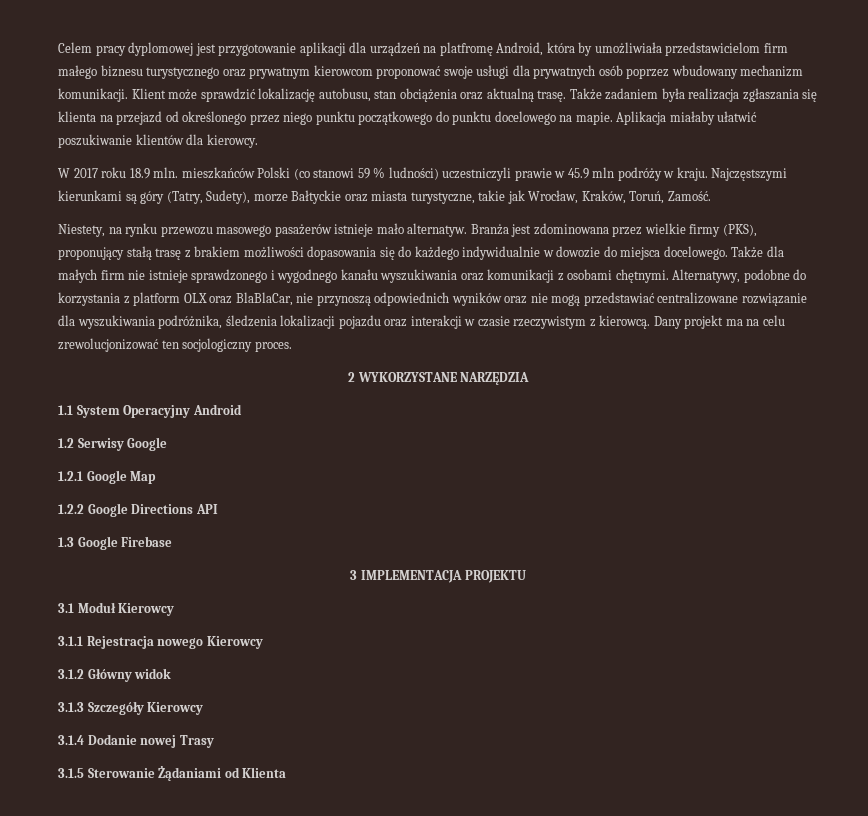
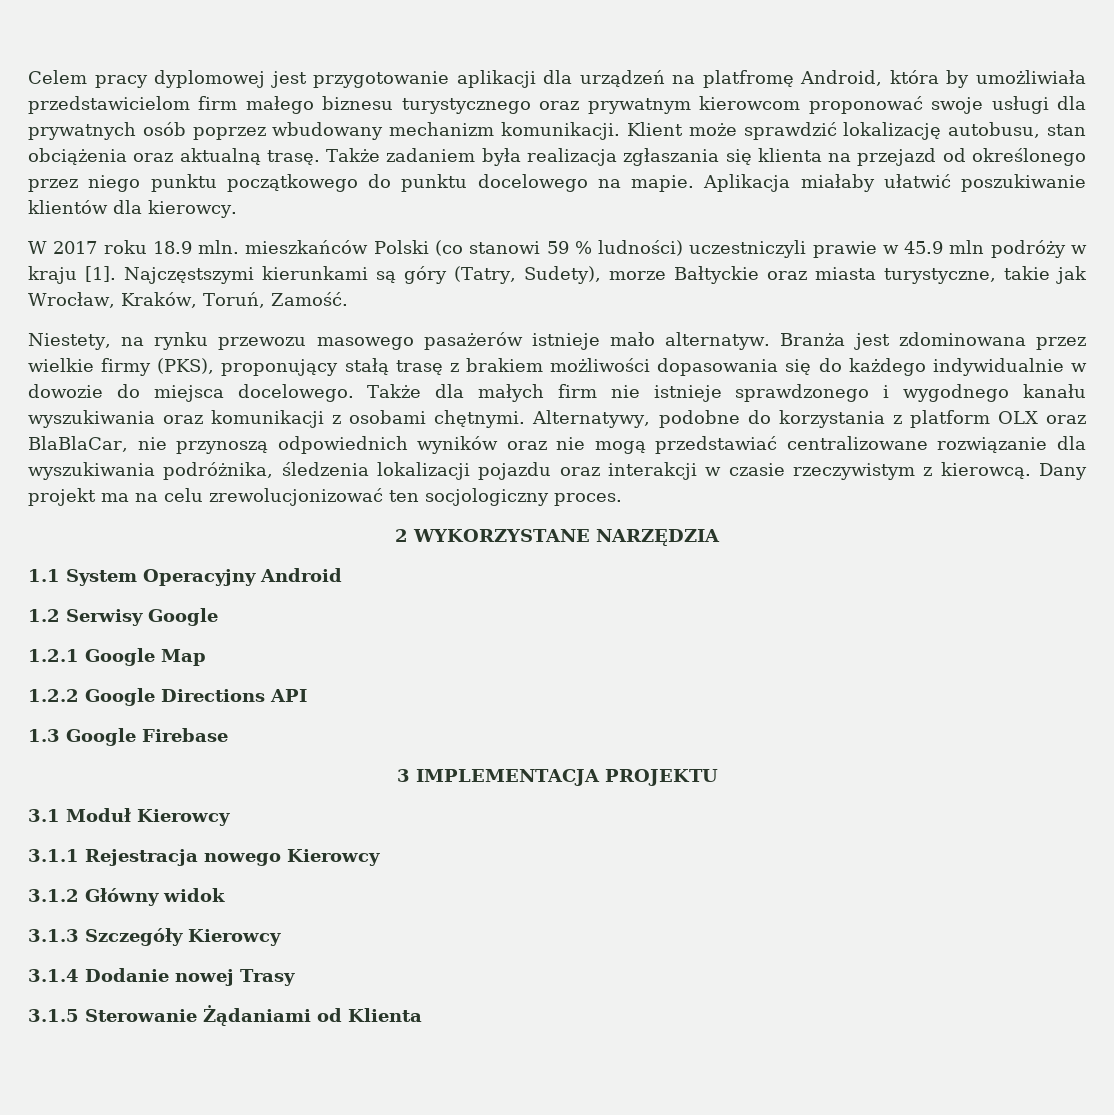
[676,167,708,181] kraju. -> [28,266,117,284] kraju [1].

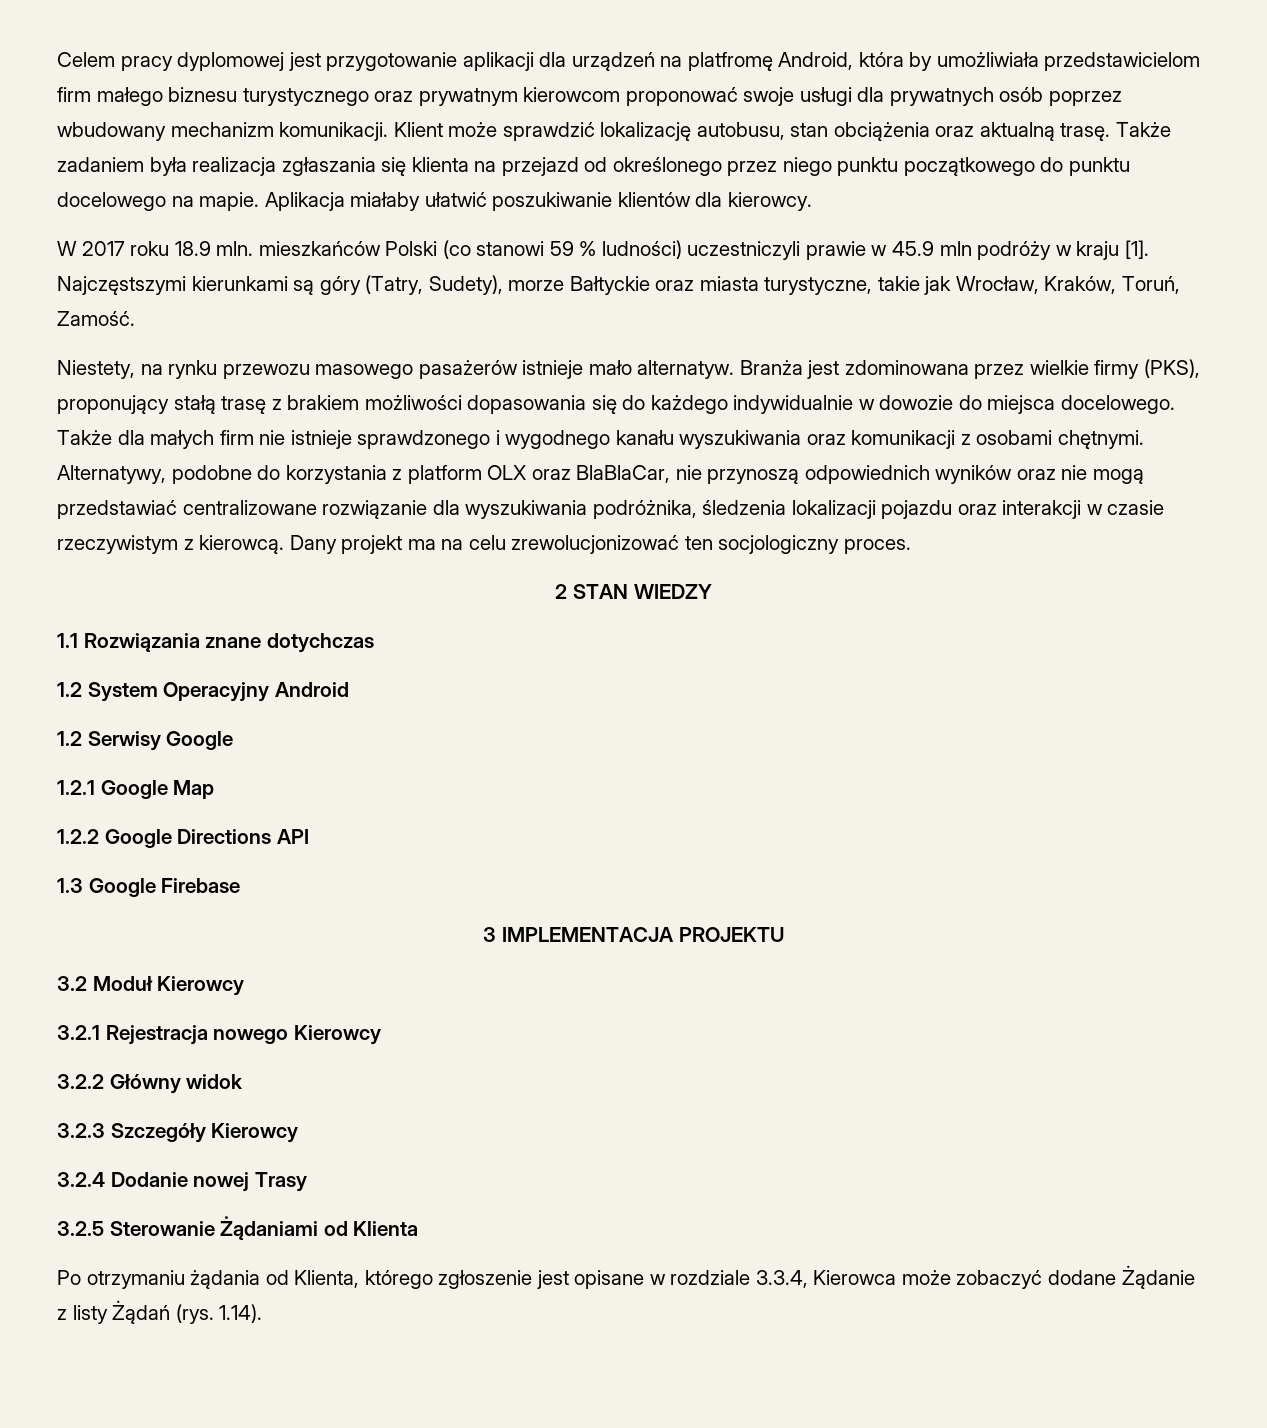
[413,529,720,546] WYKORZYSTANE NARZĘDZIA -> [573,584,712,599] STAN WIEDZY
(60, 575) none -> [83,633,374,653] [57,682,82,697] Rozwiązania znane dotychczas // 1.2
[28,809,60,822] 3.1 -> [57,976,87,991] 3.2
[28,849,79,862] 3.1.1 -> [57,1025,100,1040] 3.2.1
[28,889,79,902] 3.1.2 -> [57,1074,104,1089] 3.2.2
[28,929,79,942] 3.1.3 -> [57,1123,105,1138] 3.2.3
[28,969,79,982] 3.1.4 -> [57,1172,105,1187] 3.2.4
[28,1009,79,1022] 3.1.5 -> [57,1221,104,1236] 3.2.5
(422, 1015) none -> [57,1265,1195,1289] [57,1300,263,1324] // Po otrzymaniu żądania od Klienta, którego zgłoszenie jest opisane w rozdziale 3.3.4, Kierowca może zobaczyć dodane Żądanie z listy Żądań (rys. 1.14).

